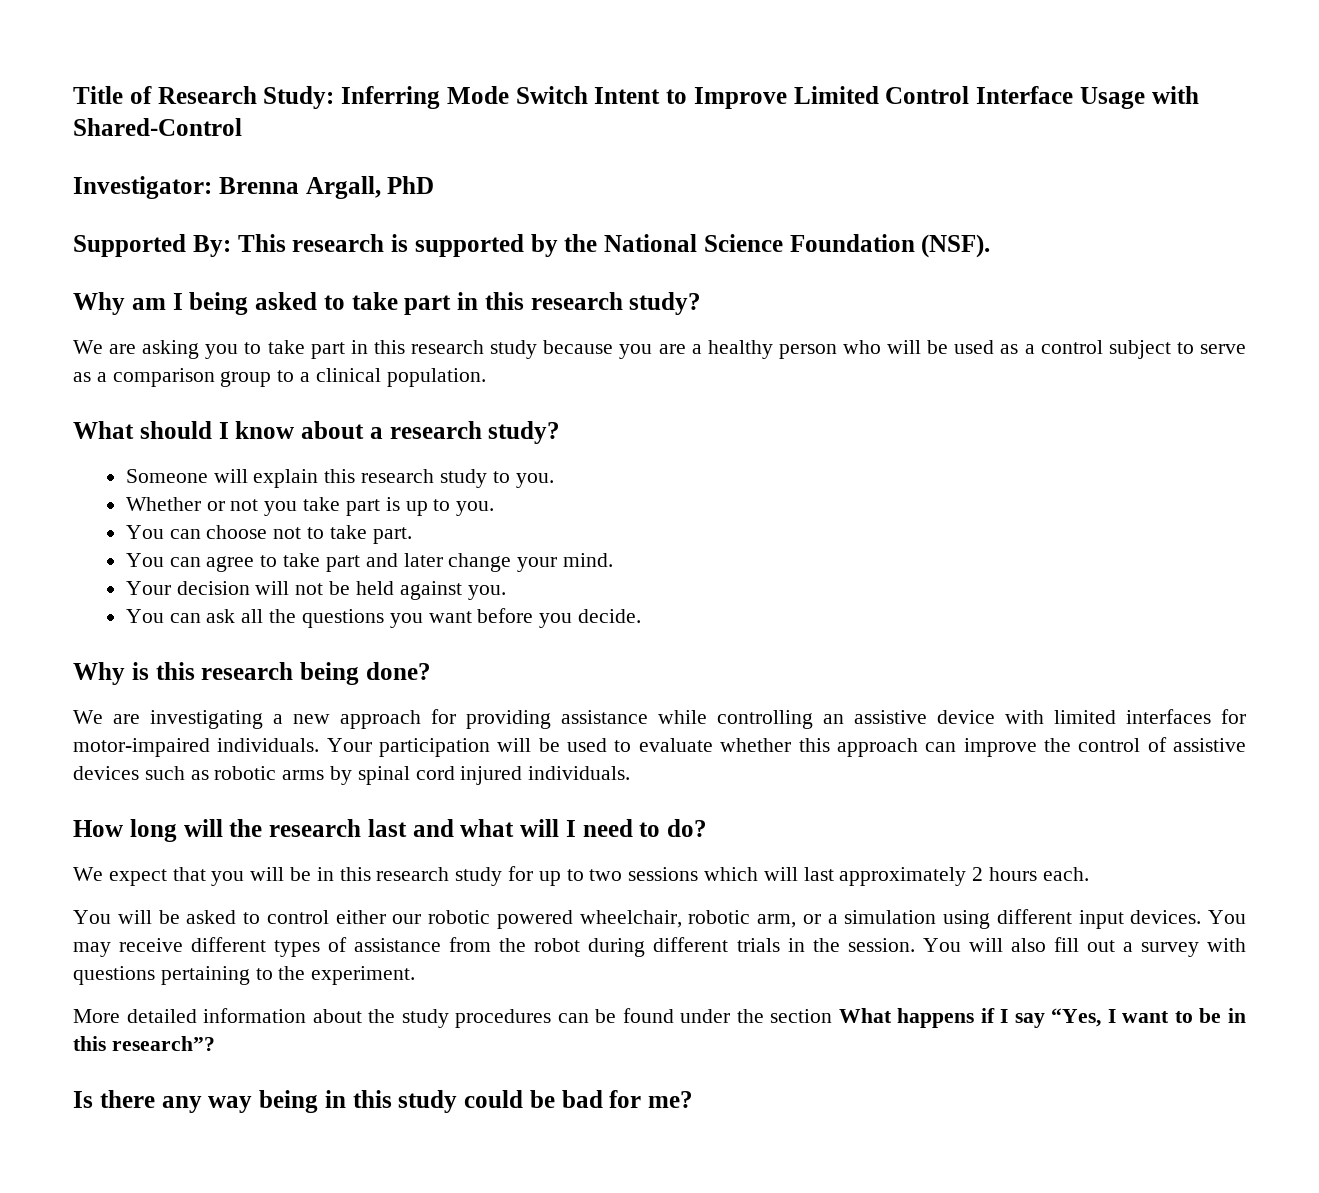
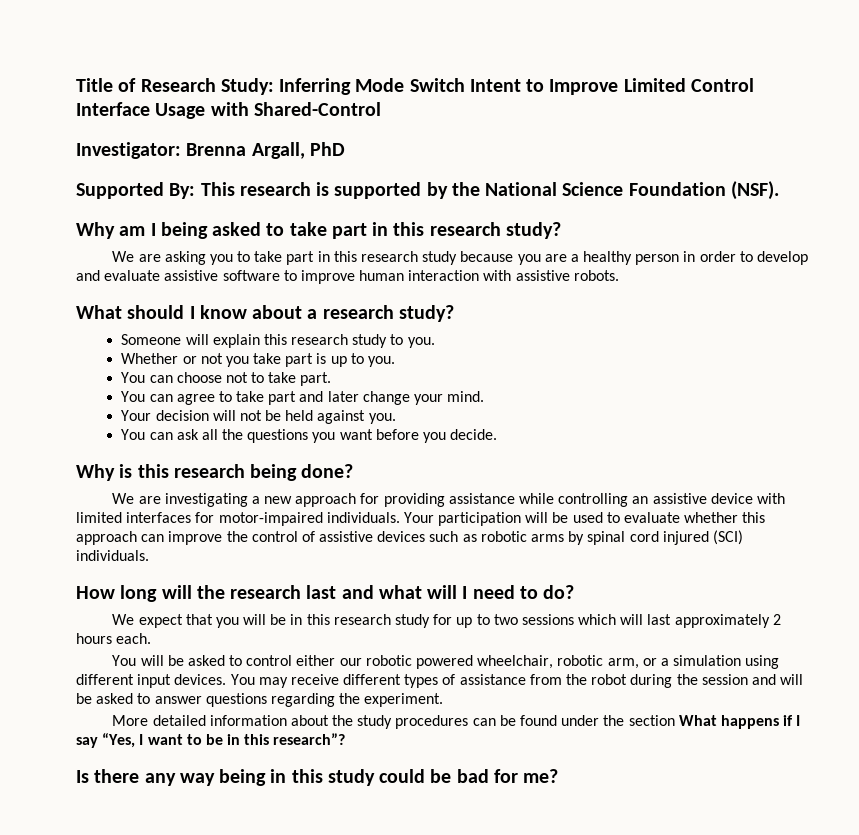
[842,340,1247,359] [73,368,486,387] who will be used as a control subject to serve as a comparison group to a clinical population. -> [683,251,809,265] [76,270,619,284] in order to develop and evaluate assistive software to improve human interaction with assistive robots.
(523, 775) none -> [712,530,743,545] (SCI)
[653,937,1246,957] [73,966,273,985] different trials in the session. You will also fill out a survey with questions pertaining to -> [676,674,804,685] [76,693,335,707] the session and will be asked to answer questions regarding

